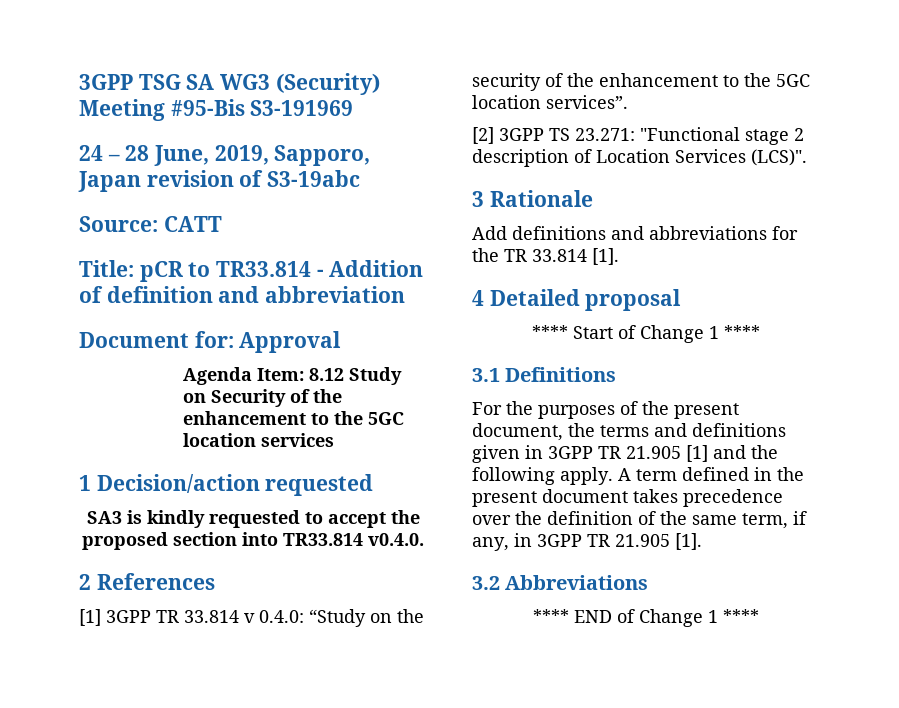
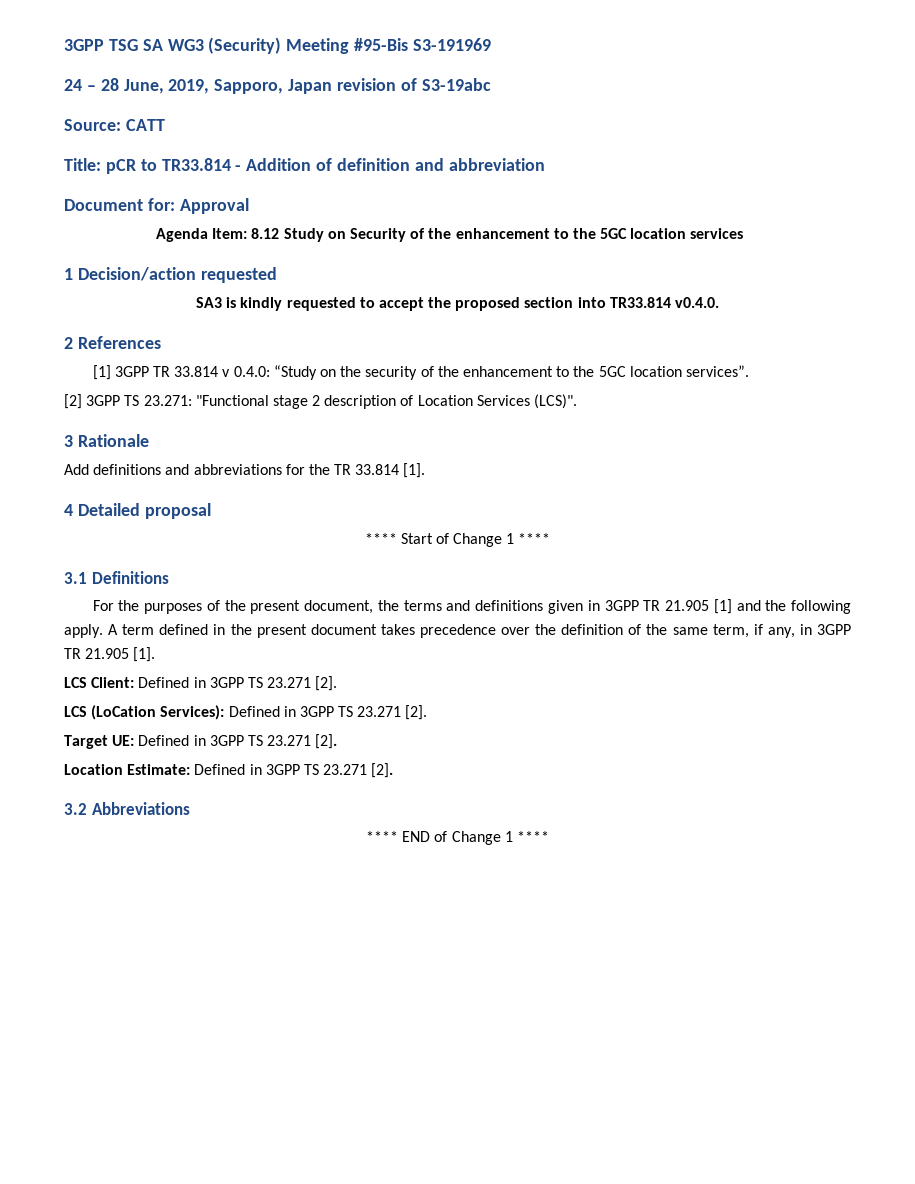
(702, 541) none -> [64,676,338,691] [64,705,428,720] [64,734,338,749] [64,763,394,778] // LCS Client: Defined in 3GPP TS 23.271 [2]. // LCS (LoCation Services): Defined in 3GPP TS 23.271 [2]. // Target UE: Defined in 3GPP TS 23.271 [2]. // Location Estimate: Defined in 3GPP TS 23.271 [2].

